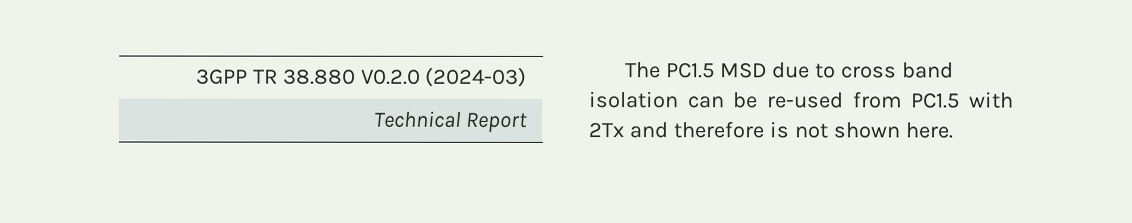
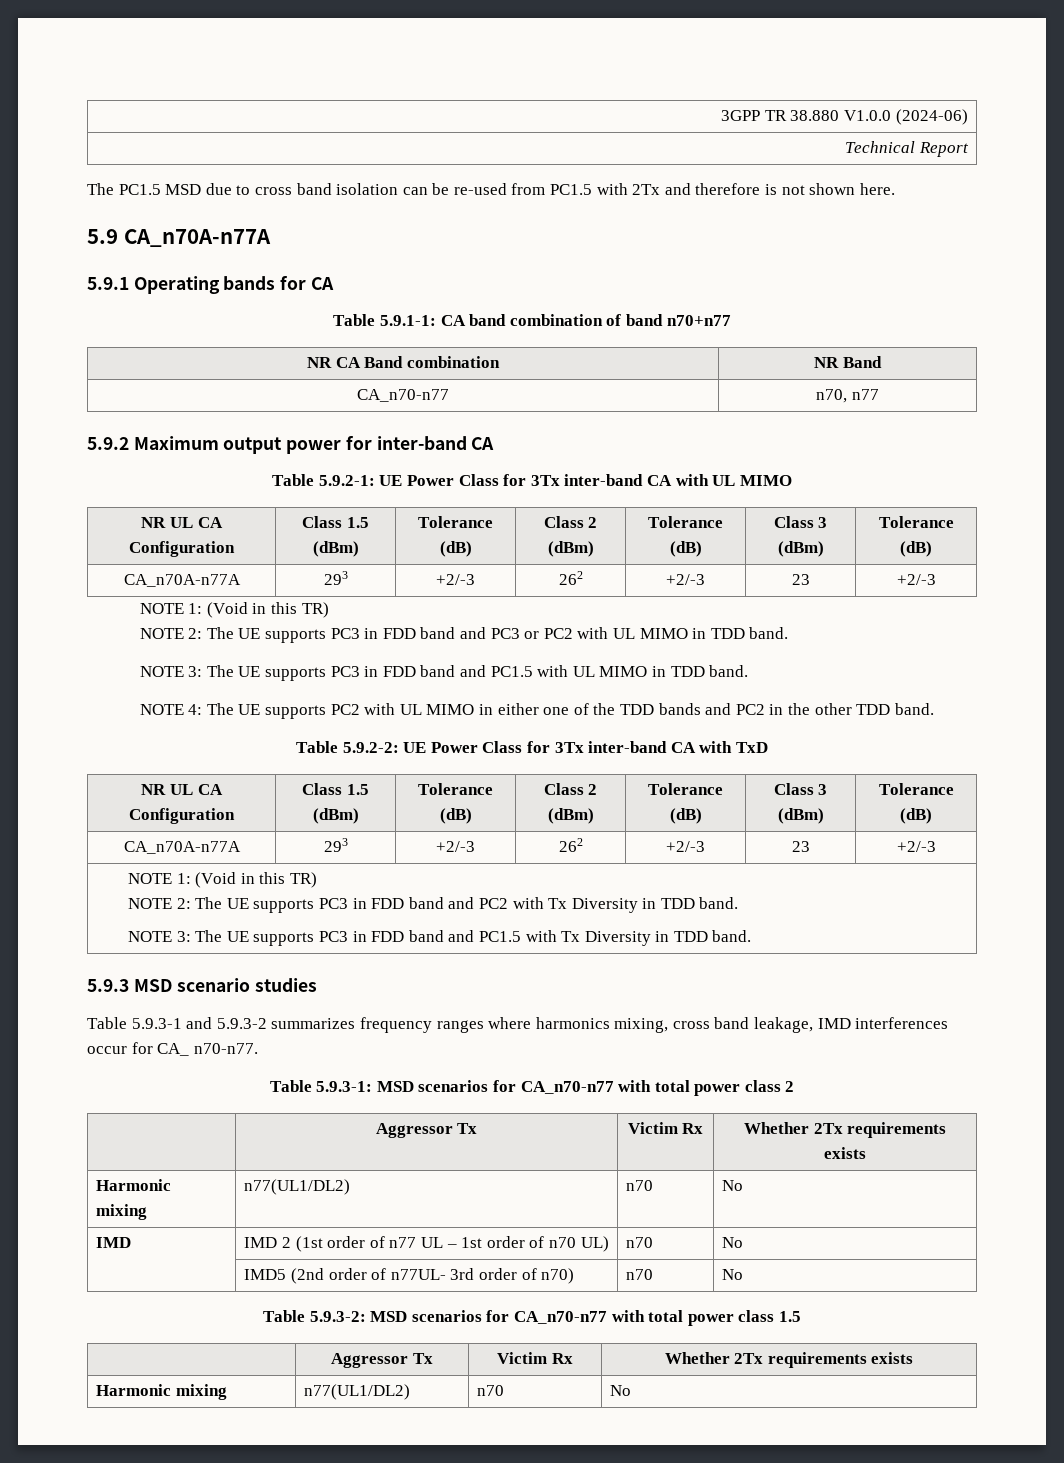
[360,67,528,87] V0.2.0 (2024-03) -> [843,109,968,125] V1.0.0 (2024-06)
(953, 130) none -> [87,229,271,247] [87,275,334,294] [333,314,731,326] [307,356,500,368] [814,356,882,368] [357,389,449,402] [816,389,879,403] [87,435,495,454] [272,474,792,486] [141,517,223,528] [129,541,235,557] [302,516,369,528] [312,541,359,557] [418,516,493,528] [439,541,472,557] [543,516,598,528] [547,541,594,557] [648,516,723,528] [669,541,702,557] [773,516,828,528] [777,541,824,557] [878,516,954,528] [900,541,932,557] [123,574,241,587] [323,571,348,585] [436,574,475,585] [558,571,583,585] [666,574,705,585] [791,574,810,585] [896,574,936,585] [139,602,329,618] [139,627,789,643] [139,665,749,681] [139,703,934,719] [296,741,768,753] [141,784,223,795] [129,808,235,824] [302,783,369,795] [312,808,359,824] [418,783,493,795] [439,808,472,824] [543,783,598,795] [547,808,594,824] [648,783,723,795] [669,808,702,824] [773,783,828,795] [777,808,824,824] [878,783,954,795] [900,808,932,824] [123,841,241,854] [323,838,348,852] [436,841,475,852] [558,838,583,852] [666,841,705,852] [791,841,810,852] [896,841,936,852] [128,872,317,888] [128,897,739,913] [128,930,752,946] [87,978,318,992] [87,1017,949,1033] [87,1042,258,1056] [269,1080,795,1096] [375,1123,478,1138] [627,1122,704,1134] [743,1122,947,1138] [824,1147,866,1159] [96,1179,172,1191] [96,1204,148,1220] [244,1179,351,1195] [626,1180,654,1191] [722,1180,744,1191] [96,1237,132,1248] [244,1236,609,1252] [626,1237,654,1248] [722,1237,744,1248] [244,1268,575,1284] [626,1269,654,1280] [722,1269,744,1280] [263,1310,801,1326] [331,1353,433,1368] [497,1352,573,1364] [664,1352,914,1368] [96,1384,228,1400] [304,1384,411,1400] [477,1385,505,1396] [610,1385,632,1396] // 5.9 CA_n70A-n77A // 5.9.1 Operating bands for CA // Table 5.9.1-1: CA band combination of band n70+n77 // NR CA Band combination | NR Band // CA_n70-n77 | n70, n77 // 5.9.2 Maximum output power for inter-band CA // Table 5.9.2-1: UE Power Class for 3Tx inter-band CA with UL MIMO // NR UL CA Configuration | Class 1.5 (dBm) | Tolerance (dB) | Class 2 (dBm) | Tolerance (dB) | Class 3 (dBm) | Tolerance (dB) // CA_n70A-n77A | 293 | +2/-3 | 262 | +2/-3 | 23 | +2/-3 // NOTE 1: (Void in this TR) // NOTE 2: The UE supports PC3 in FDD band and PC3 or PC2 with UL MIMO in TDD band. // NOTE 3: The UE supports PC3 in FDD band and PC1.5 with UL MIMO in TDD band. // NOTE 4: The UE supports PC2 with UL MIMO in either one of the TDD bands and PC2 in the other TDD band. // Table 5.9.2-2: UE Power Class for 3Tx inter-band CA with TxD // NR UL CA Configuration | Class 1.5 (dBm) | Tolerance (dB) | Class 2 (dBm) | Tolerance (dB) | Class 3 (dBm) | Tolerance (dB) // CA_n70A-n77A | 293 | +2/-3 | 262 | +2/-3 | 23 | +2/-3 // NOTE 1: (Void in this TR) // NOTE 2: The UE supports PC3 in FDD band and PC2 with Tx Diversity in TDD band. // NOTE 3: The UE supports PC3 in FDD band and PC1.5 with Tx Diversity in TDD band. // 5.9.3 MSD scenario studies // Table 5.9.3-1 and 5.9.3-2 summarizes frequency ranges where harmonics mixing, cross band leakage, IMD interferences occur for CA_ n70-n77. // Table 5.9.3-1: MSD scenarios for CA_n70-n77 with total power class 2 // | Aggressor Tx | Victim Rx | Whether 2Tx requirements exists // Harmonic mixing | n77(UL1/DL2) | n70 | No // IMD | IMD 2 (1st order of n77 UL – 1st order of n70 UL) | n70 | No // | IMD5 (2nd order of n77UL- 3rd order of n70) | n70 | No // Table 5.9.3-2: MSD scenarios for CA_n70-n77 with total power class 1.5 // | Aggressor Tx | Victim Rx | Whether 2Tx requirements exists // Harmonic mixing | n77(UL1/DL2) | n70 | No

